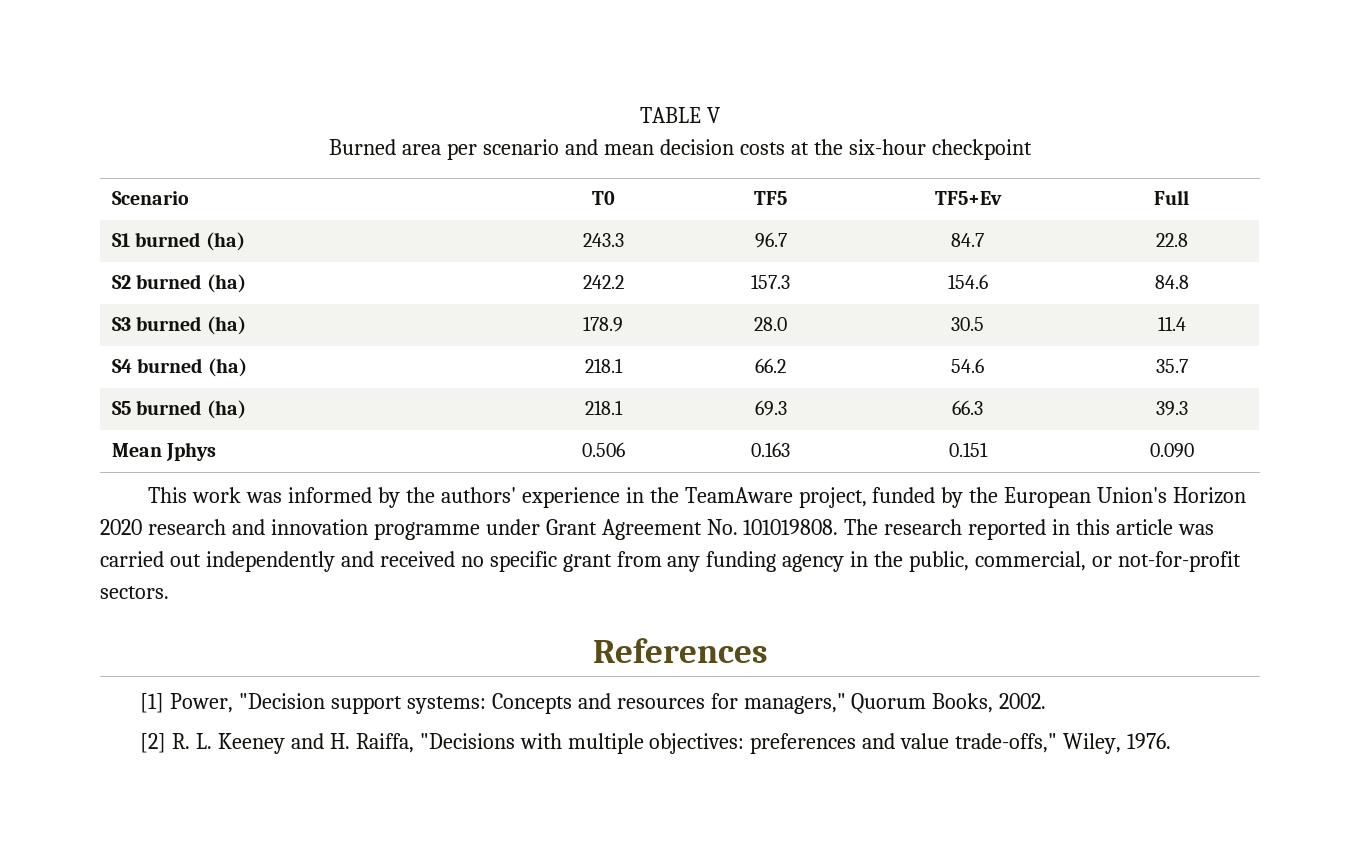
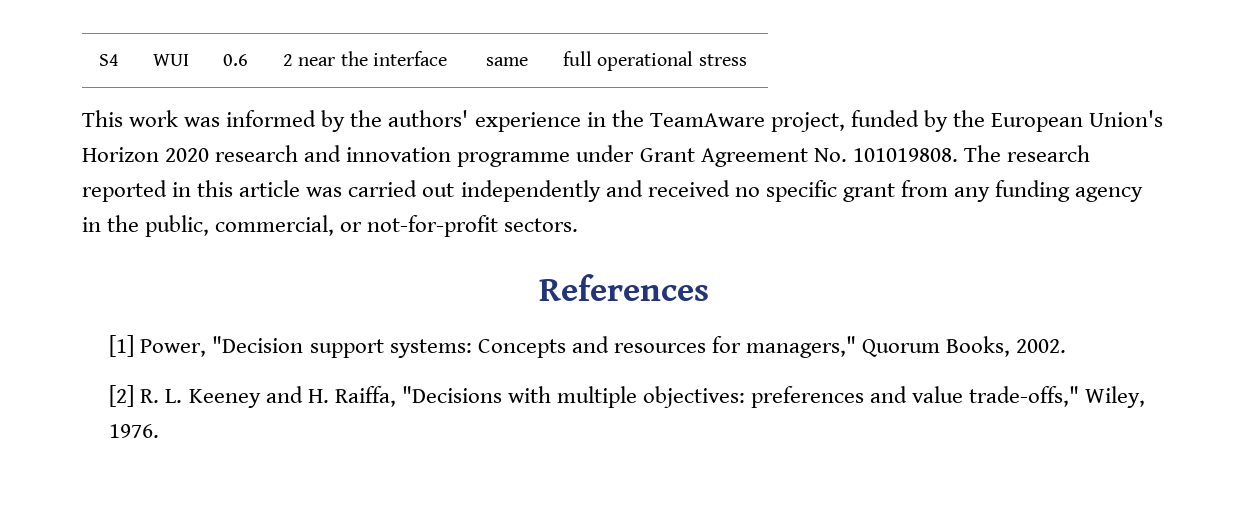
[640,107,721,123] [329,139,1032,160] [111,191,189,205] [591,191,615,205] [754,191,787,205] [934,191,1002,205] [1154,190,1189,205] [111,232,245,251] [582,233,624,247] [754,232,787,248] [951,233,984,247] [1155,233,1188,247] [111,274,246,293] [582,275,624,289] [751,274,790,289] [947,274,988,289] [1154,275,1189,289] [111,316,246,335] [583,316,623,332] [754,317,787,331] [951,317,984,331] [1157,316,1186,331] [111,358,247,377] [584,358,623,373] [755,358,786,373] [951,358,984,373] [1155,359,1188,373] [111,400,246,419] [584,400,623,415] [754,400,787,416] [952,400,983,415] [1155,401,1188,416] [111,442,217,461] [581,442,625,457] [751,442,790,457] [948,442,988,457] [1149,443,1194,458] TABLE V // Burned area per scenario and mean decision costs at the six-hour checkpoint // Scenario | T0 | TF5 | TF5+Ev | Full // S1 burned (ha) | 243.3 | 96.7 | 84.7 | 22.8 // S2 burned (ha) | 242.2 | 157.3 | 154.6 | 84.8 // S3 burned (ha) | 178.9 | 28.0 | 30.5 | 11.4 // S4 burned (ha) | 218.1 | 66.2 | 54.6 | 35.7 // S5 burned (ha) | 218.1 | 69.3 | 66.3 | 39.3 // Mean Jphys | 0.506 | 0.163 | 0.151 | 0.090 -> [98,54,119,66] [152,54,189,66] [222,54,248,66] [282,51,447,66] [485,57,528,66] [562,51,747,71] S4 | WUI | 0.6 | 2 near the interface | same | full operational stress

